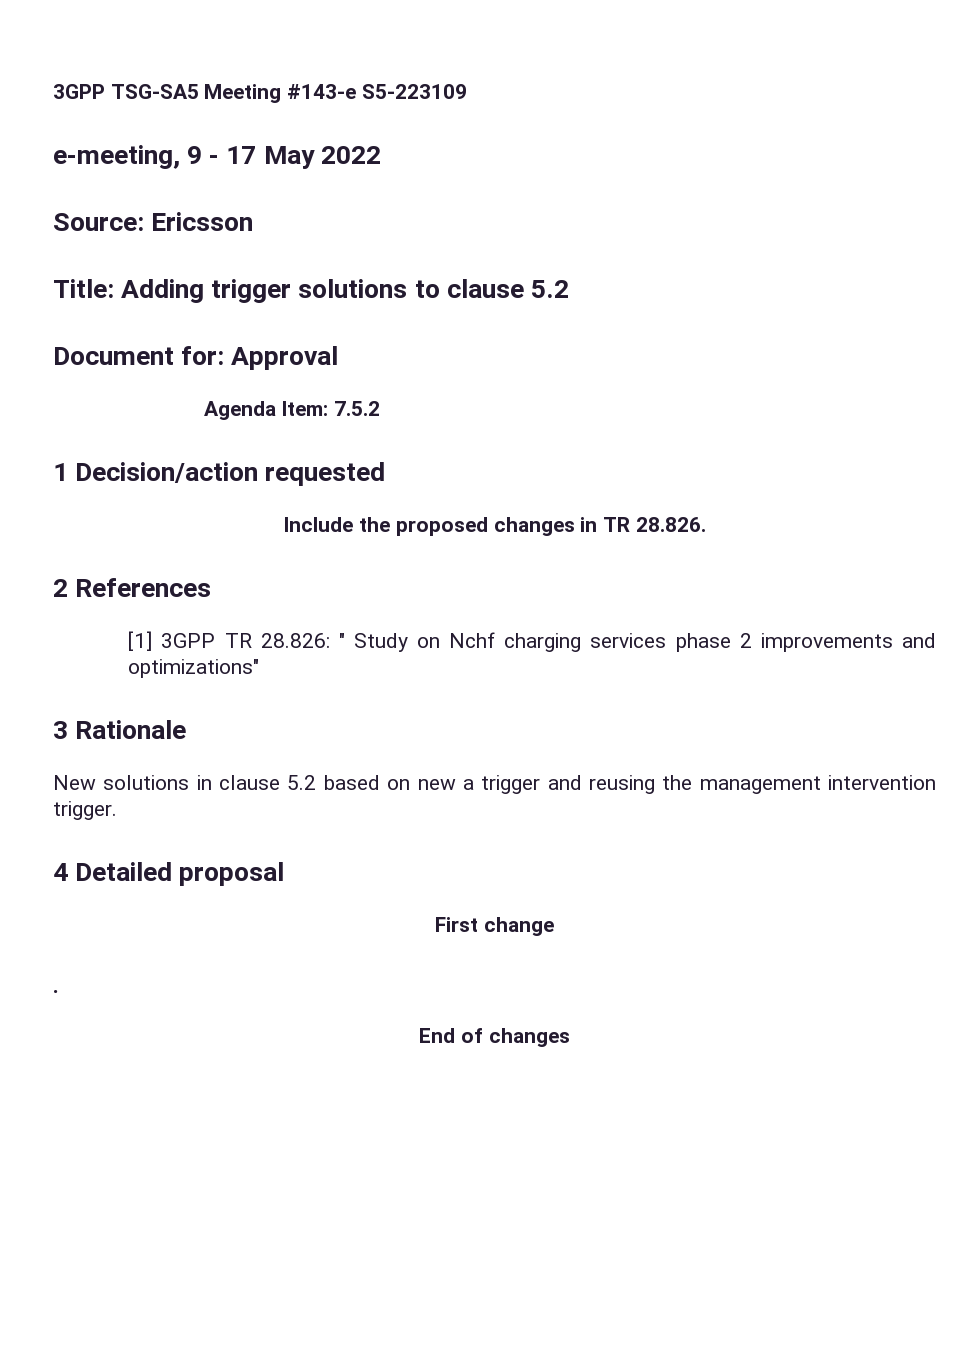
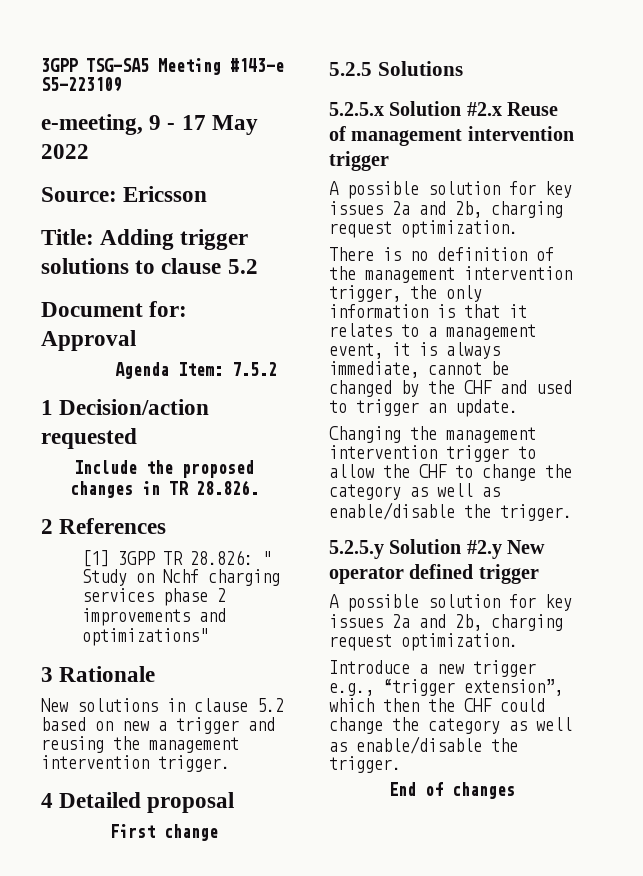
[53,990,59,993] . -> [329,61,463,76] [329,101,559,116] [329,126,574,146] [329,151,389,171] [329,181,572,199] [329,201,563,218] [329,220,518,238] [329,247,554,261] [329,266,572,283] [329,285,482,302] [329,304,527,318] [329,323,536,340] [329,342,500,359] [329,361,509,378] [329,380,572,397] [329,399,518,417] [329,426,536,443] [329,445,536,462] [329,464,572,481] [329,483,500,500] [329,502,572,521] [329,539,546,559] [329,564,539,584] [329,594,572,612] [329,614,563,631] [329,633,518,651] [329,660,536,677] [329,679,563,696] [329,698,545,712] [329,717,572,734] [329,736,518,754] [329,756,401,773] 5.2.5 Solutions // 5.2.5.x Solution #2.x Reuse of management intervention trigger // A possible solution for key issues 2a and 2b, charging request optimization. // There is no definition of the management intervention trigger, the only information is that it relates to a management event, it is always immediate, cannot be changed by the CHF and used to trigger an update. // Changing the management intervention trigger to allow the CHF to change the category as well as enable/disable the trigger. // 5.2.5.y Solution #2.y New operator defined trigger // A possible solution for key issues 2a and 2b, charging request optimization. // Introduce a new trigger e.g., “trigger extension”, which then the CHF could change the category as well as enable/disable the trigger.

